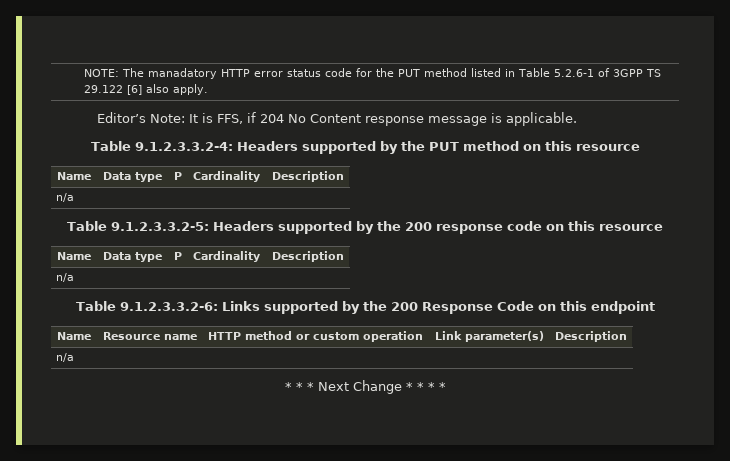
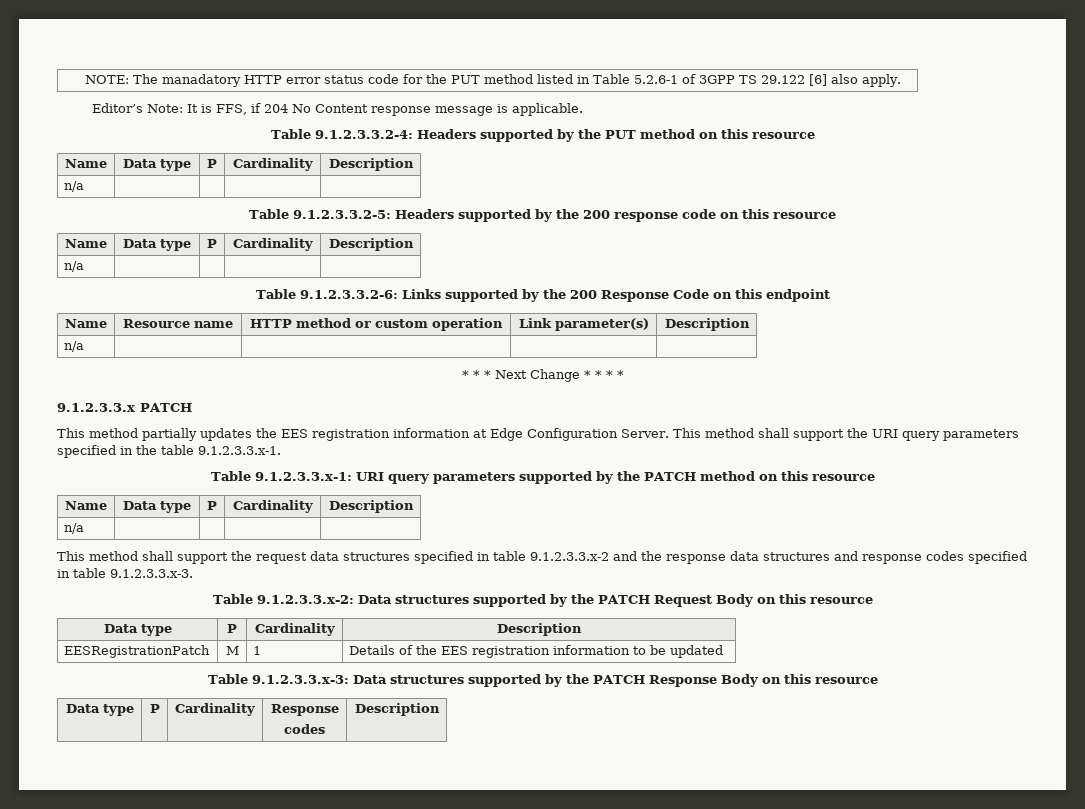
(446, 386) none -> [57,403,192,412] [57,428,1019,441] [57,445,281,458] [210,471,875,484] [65,501,107,510] [123,501,191,513] [207,501,217,510] [232,500,313,513] [328,500,414,513] [64,523,85,534] [57,551,1027,564] [57,568,193,578] [212,594,873,607] [103,624,172,636] [227,624,237,633] [254,623,335,636] [497,623,582,636] [64,645,211,658] [225,646,239,655] [253,646,262,655] [349,645,724,658] [207,674,878,687] [65,704,134,716] [149,704,160,713] [175,703,255,716] [270,704,339,716] [284,724,325,734] [354,703,440,716] // 9.1.2.3.3.x PATCH // This method partially updates the EES registration information at Edge Configuration Server. This method shall support the URI query parameters specified in the table 9.1.2.3.3.x-1. // Table 9.1.2.3.3.x-1: URI query parameters supported by the PATCH method on this resource // Name | Data type | P | Cardinality | Description // n/a | | | | // This method shall support the request data structures specified in table 9.1.2.3.3.x-2 and the response data structures and response codes specified in table 9.1.2.3.3.x-3. // Table 9.1.2.3.3.x-2: Data structures supported by the PATCH Request Body on this resource // Data type | P | Cardinality | Description // EESRegistrationPatch | M | 1 | Details of the EES registration information to be updated // Table 9.1.2.3.3.x-3: Data structures supported by the PATCH Response Body on this resource // Data type | P | Cardinality | Response // codes | Description

